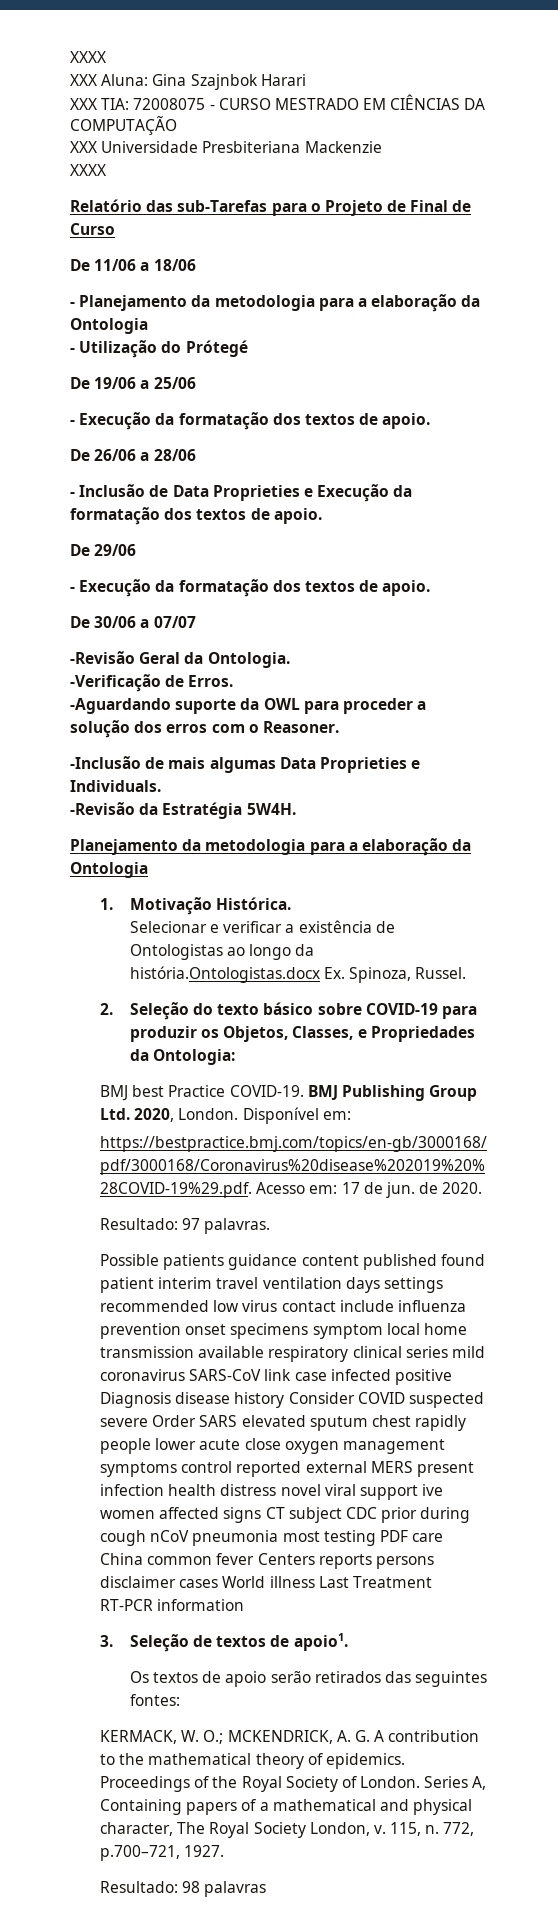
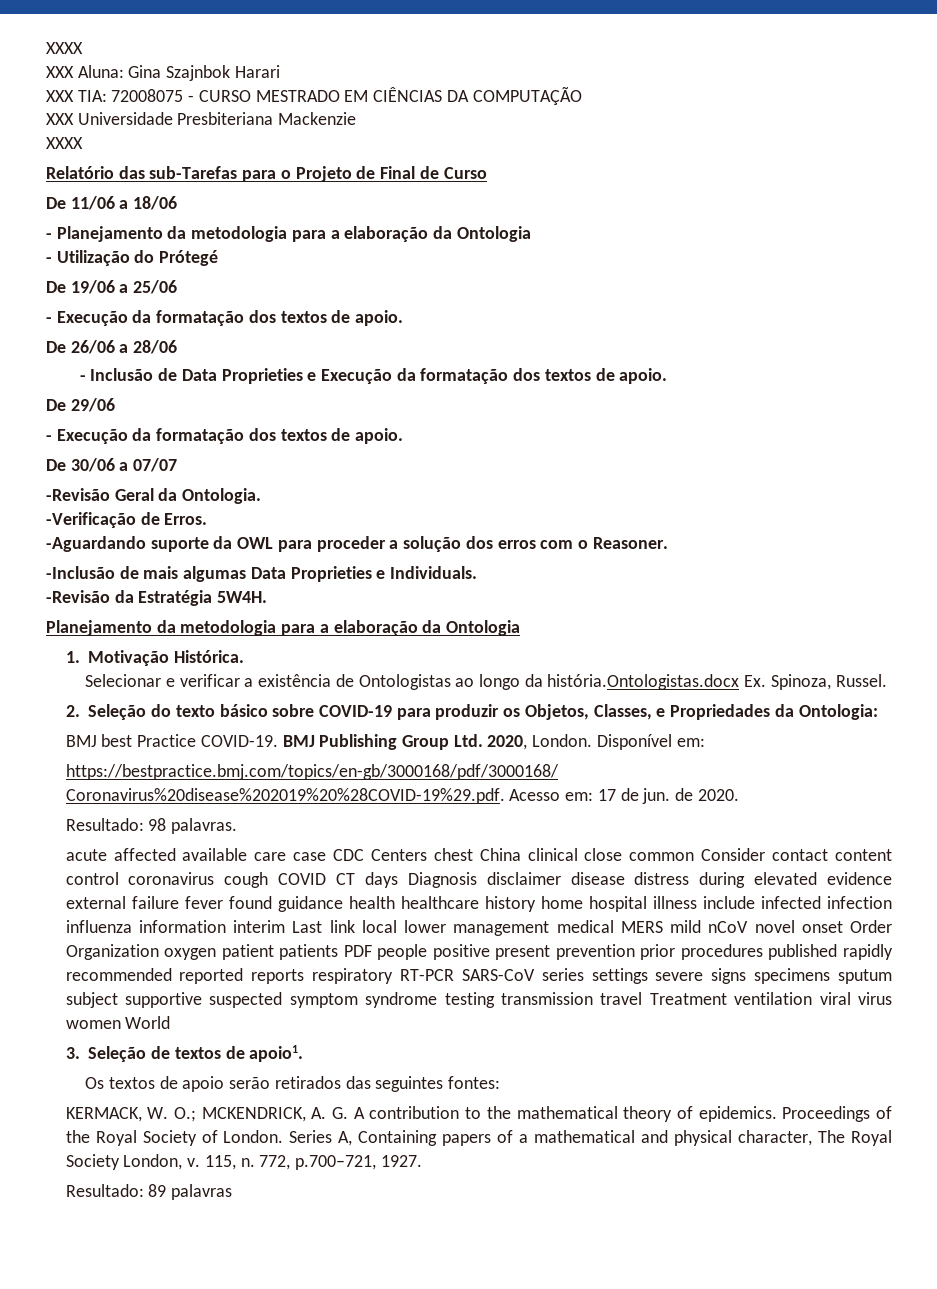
[182,1218,201,1230] 97 -> [148,818,167,831] 98
[99,1254,485,1270] [99,1277,443,1293] [99,1300,466,1312] [99,1323,467,1339] [99,1346,485,1362] [99,1369,452,1385] [99,1392,484,1408] [99,1415,467,1431] [99,1438,445,1454] [99,1461,474,1477] [99,1484,444,1500] [99,1507,471,1523] [99,1530,444,1546] [99,1553,434,1569] [99,1576,432,1588] [99,1599,245,1611] Possible patients guidance content published found patient interim travel ventilation days settings recommended low virus contact include influenza prevention onset specimens symptom local home transmission available respiratory clinical series mild coronavirus SARS-CoV link case infected positive Diagnosis disease history Consider COVID suspected severe Order SARS elevated sputum chest rapidly people lower acute close oxygen management symptoms control reported external MERS present infection health distress novel viral support ive women affected signs CT subject CDC prior during cough nCoV pneumonia most testing PDF care China common fever Centers reports persons disclaimer cases World illness Last Treatment RT-PCR information -> [65,848,893,861] [65,872,892,888] [65,896,893,912] [65,920,892,936] [65,944,893,960] [65,968,892,984] [65,992,893,1008] [65,1016,171,1029] acute affected available care case CDC Centers chest China clinical close common Consider contact content control coronavirus cough COVID CT days Diagnosis disclaimer disease distress during elevated evidence external failure fever found guidance health healthcare history home hospital illness include infected infection influenza information interim Last link local lower management medical MERS mild nCoV novel onset Order Organization oxygen patient patients PDF people positive present prevention prior procedures published rapidly recommended reported reports respiratory RT-PCR SARS-CoV series settings severe signs specimens sputum subject supportive suspected symptom syndrome testing transmission travel Treatment ventilation viral virus women World
[182,1881,201,1893] 98 -> [148,1184,167,1197] 89

